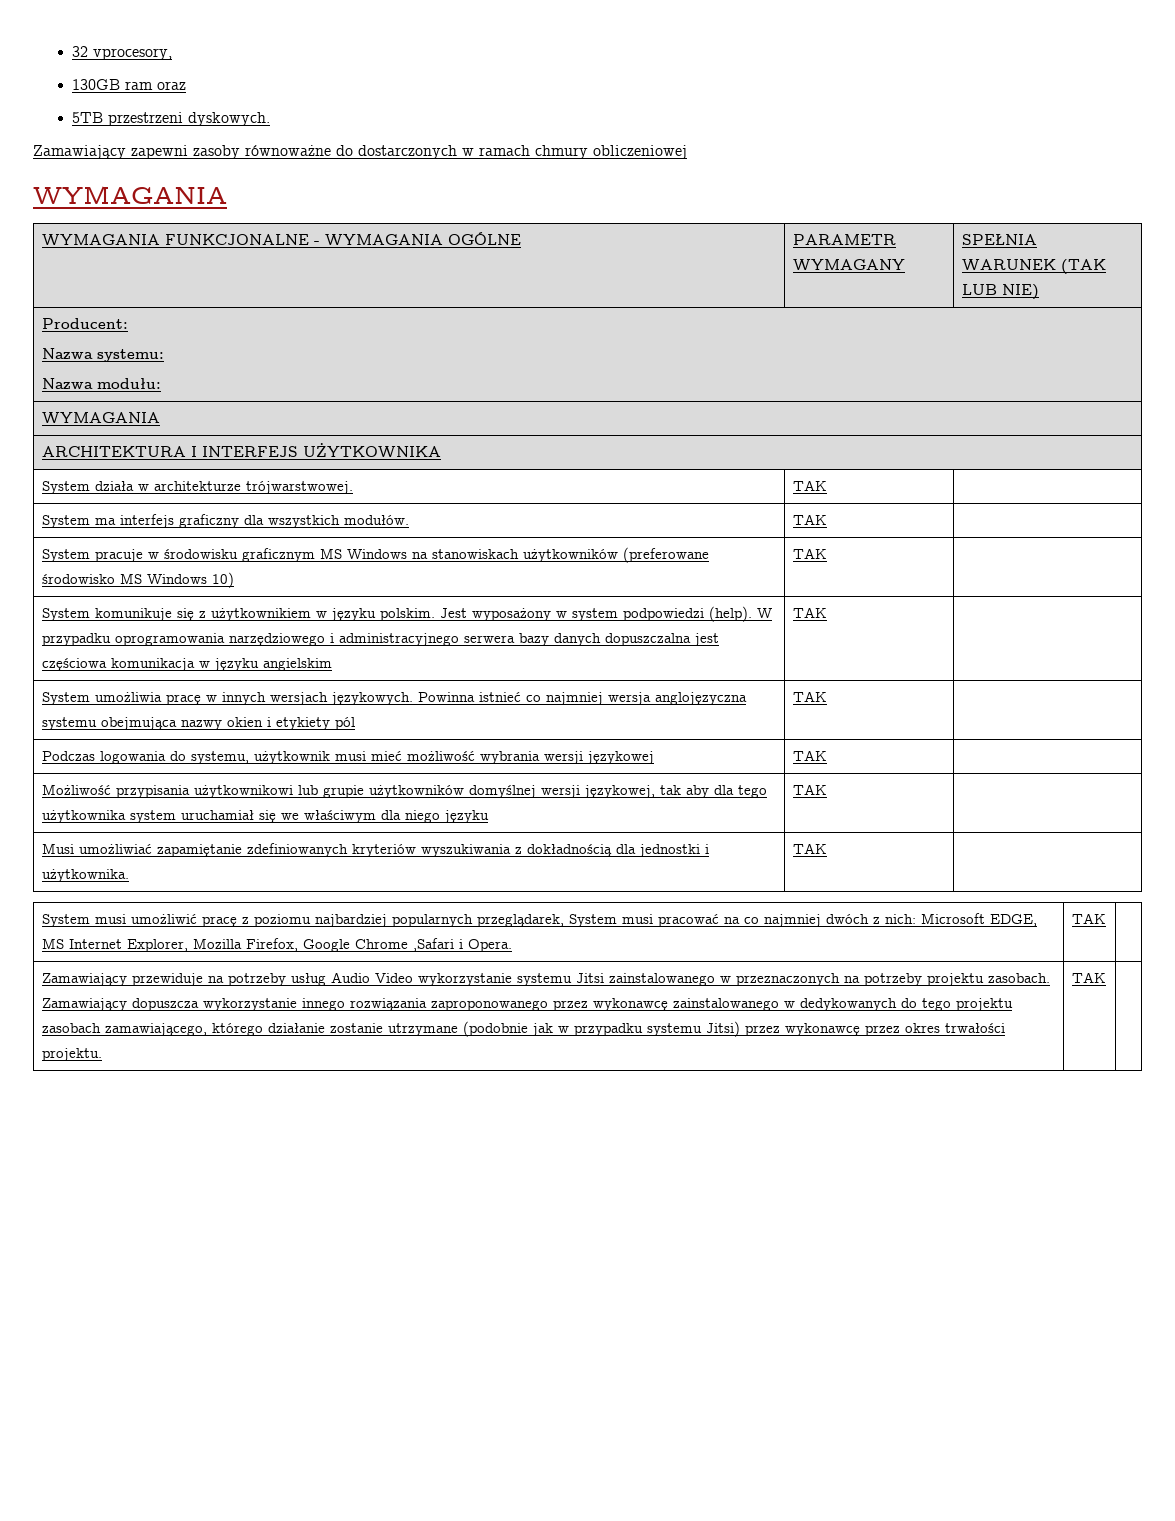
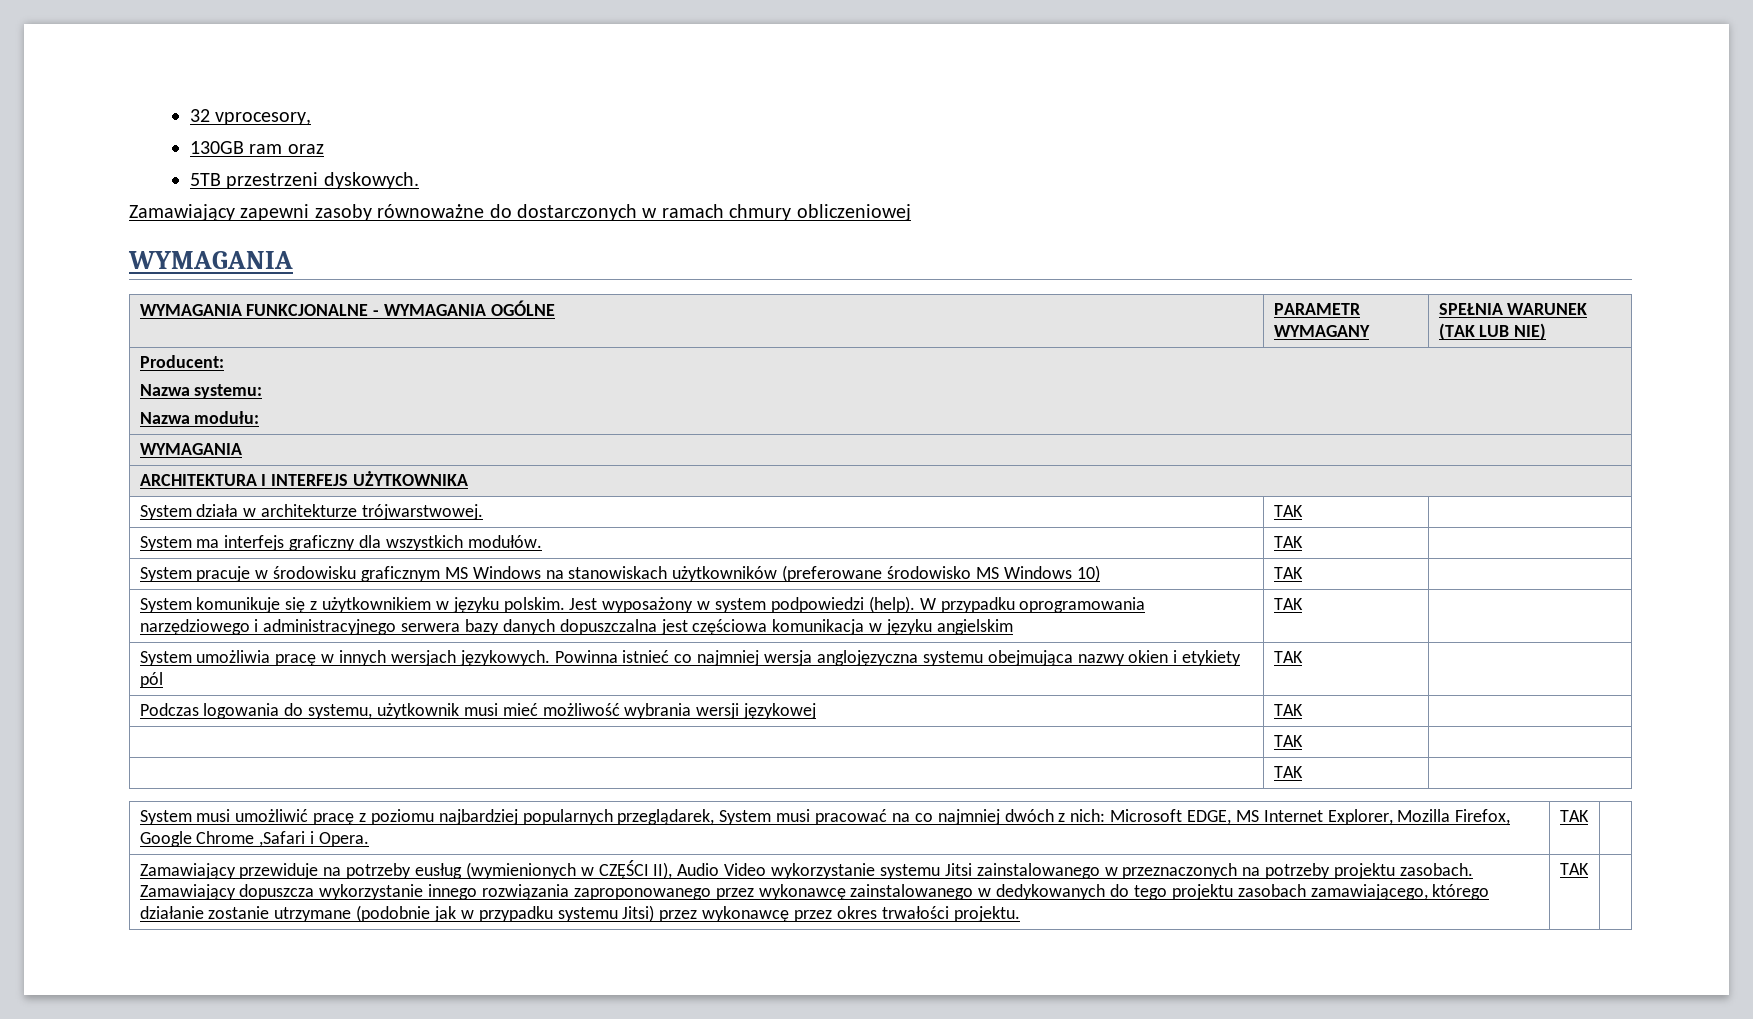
[41,784,767,798] [41,810,489,823] [792,784,827,795] [41,843,709,857] [41,869,129,882] Możliwość przypisania użytkownikowi lub grupie użytkowników domyślnej wersji językowej, tak aby dla tego użytkownika system uruchamiał się we właściwym dla niego języku | TAK | // Musi umożliwiać zapamiętanie zdefiniowanych kryteriów wyszukiwania z dokładnością dla jednostki i użytkownika. -> [1273,735,1303,747] | TAK | //
[290,973,326,986] usług -> [415,860,673,879] eusług (wymienionych w CZĘŚCI II),

